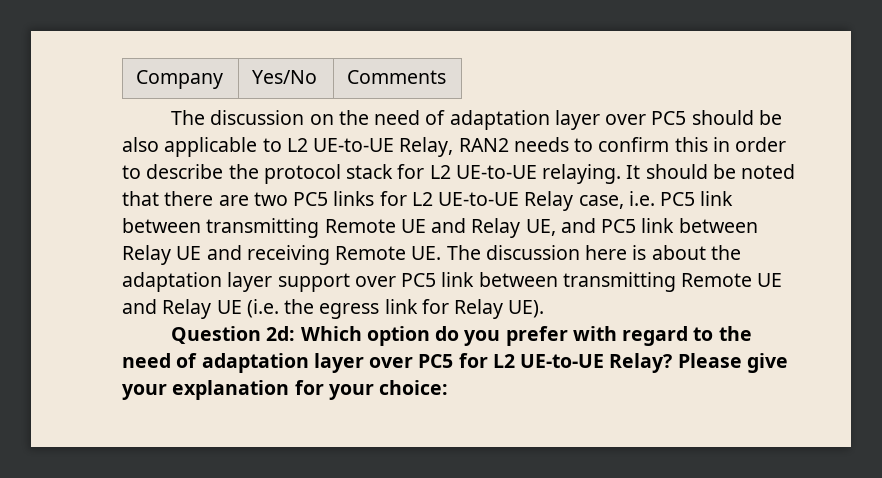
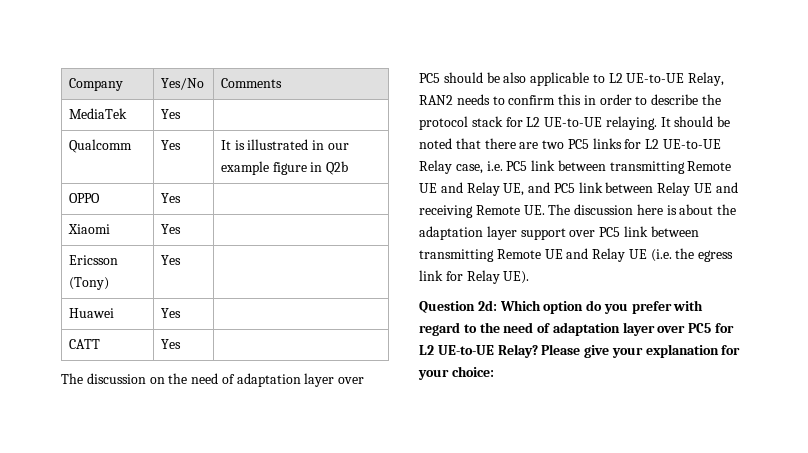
(447, 77) none -> [68,108,127,119] [160,109,181,119] [68,139,132,153] [160,140,181,150] [220,139,350,150] [220,161,349,175] [68,193,100,203] [160,193,181,203] [67,224,110,234] [160,224,181,234] [68,255,118,265] [68,277,109,290] [160,255,181,265] [68,308,114,318] [160,308,181,318] [68,339,100,349] [160,339,181,349] // MediaTek | Yes | // Qualcomm | Yes | It is illustrated in our example figure in Q2b // OPPO | Yes | // Xiaomi | Yes | // Ericsson (Tony) | Yes | // Huawei | Yes | // CATT | Yes |

